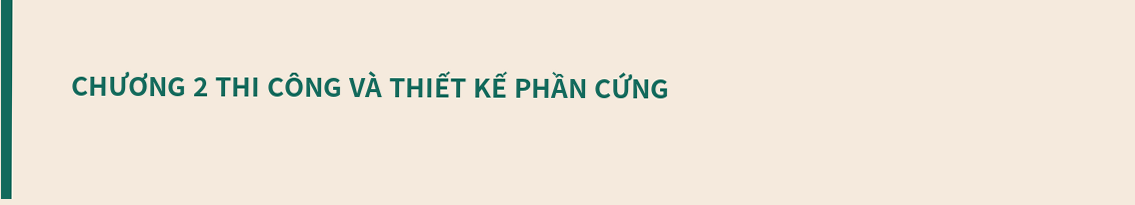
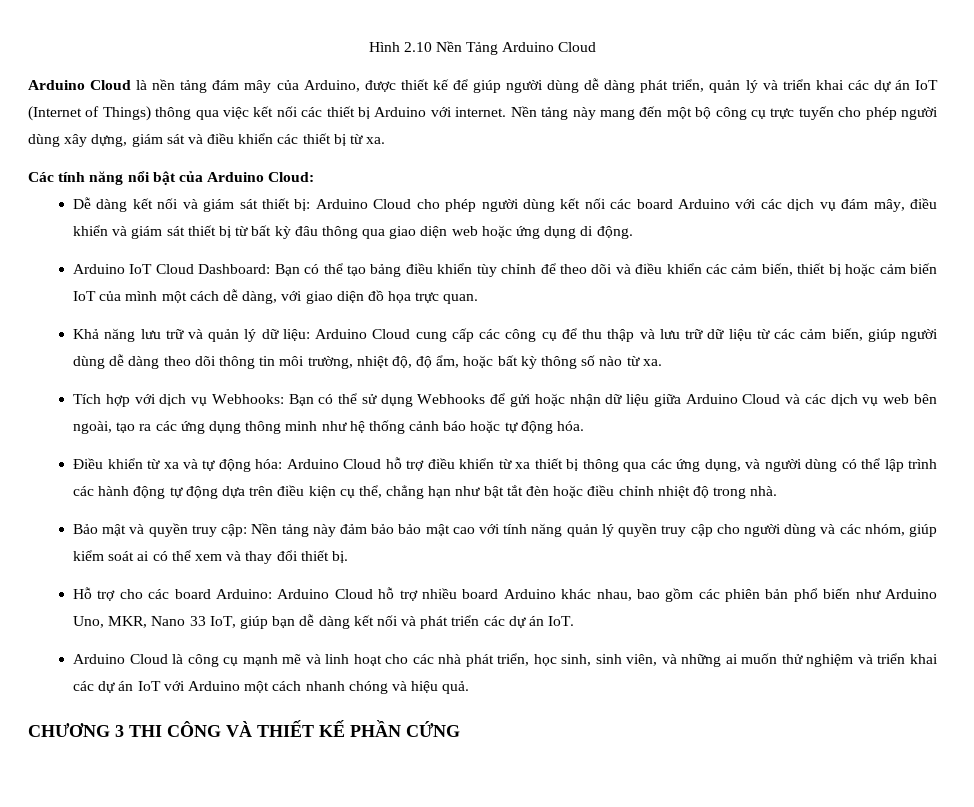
[71,70,210,97] CHƯƠNG 2 -> [368,41,597,55] [28,78,938,93] [28,106,938,121] [28,133,386,147] [28,171,315,185] [73,197,938,212] [73,225,633,239] [73,263,938,277] [73,289,479,304] [73,328,939,342] [73,354,662,369] [73,393,937,407] [73,420,585,434] [73,457,937,472] [73,485,778,499] [73,523,937,537] [73,550,348,564] [73,587,938,602] [73,614,575,629] [73,653,938,667] [73,681,470,694] [28,723,124,737] Hình 2.10 Nền Tảng Arduino Cloud // Arduino Cloud là nền tảng đám mây của Arduino, được thiết kế để giúp người dùng dễ dàng phát triển, quản lý và triển khai các dự án IoT (Internet of Things) thông qua việc kết nối các thiết bị Arduino với internet. Nền tảng này mang đến một bộ công cụ trực tuyến cho phép người dùng xây dựng, giám sát và điều khiển các thiết bị từ xa. // Các tính năng nổi bật của Arduino Cloud: // Dễ dàng kết nối và giám sát thiết bị: Arduino Cloud cho phép người dùng kết nối các board Arduino với các dịch vụ đám mây, điều khiển và giám sát thiết bị từ bất kỳ đâu thông qua giao diện web hoặc ứng dụng di động. // Arduino IoT Cloud Dashboard: Bạn có thể tạo bảng điều khiển tùy chỉnh để theo dõi và điều khiển các cảm biến, thiết bị hoặc cảm biến IoT của mình một cách dễ dàng, với giao diện đồ họa trực quan. // Khả năng lưu trữ và quản lý dữ liệu: Arduino Cloud cung cấp các công cụ để thu thập và lưu trữ dữ liệu từ các cảm biến, giúp người dùng dễ dàng theo dõi thông tin môi trường, nhiệt độ, độ ẩm, hoặc bất kỳ thông số nào từ xa. // Tích hợp với dịch vụ Webhooks: Bạn có thể sử dụng Webhooks để gửi hoặc nhận dữ liệu giữa Arduino Cloud và các dịch vụ web bên ngoài, tạo ra các ứng dụng thông minh như hệ thống cảnh báo hoặc tự động hóa. // Điều khiển từ xa và tự động hóa: Arduino Cloud hỗ trợ điều khiển từ xa thiết bị thông qua các ứng dụng, và người dùng có thể lập trình các hành động tự động dựa trên điều kiện cụ thể, chẳng hạn như bật tắt đèn hoặc điều chỉnh nhiệt độ trong nhà. // Bảo mật và quyền truy cập: Nền tảng này đảm bảo bảo mật cao với tính năng quản lý quyền truy cập cho người dùng và các nhóm, giúp kiểm soát ai có thể xem và thay đổi thiết bị. // Hỗ trợ cho các board Arduino: Arduino Cloud hỗ trợ nhiều board Arduino khác nhau, bao gồm các phiên bản phổ biến như Arduino Uno, MKR, Nano 33 IoT, giúp bạn dễ dàng kết nối và phát triển các dự án IoT. // Arduino Cloud là công cụ mạnh mẽ và linh hoạt cho các nhà phát triển, học sinh, sinh viên, và những ai muốn thử nghiệm và triển khai các dự án IoT với Arduino một cách nhanh chóng và hiệu quả. // CHƯƠNG 3

